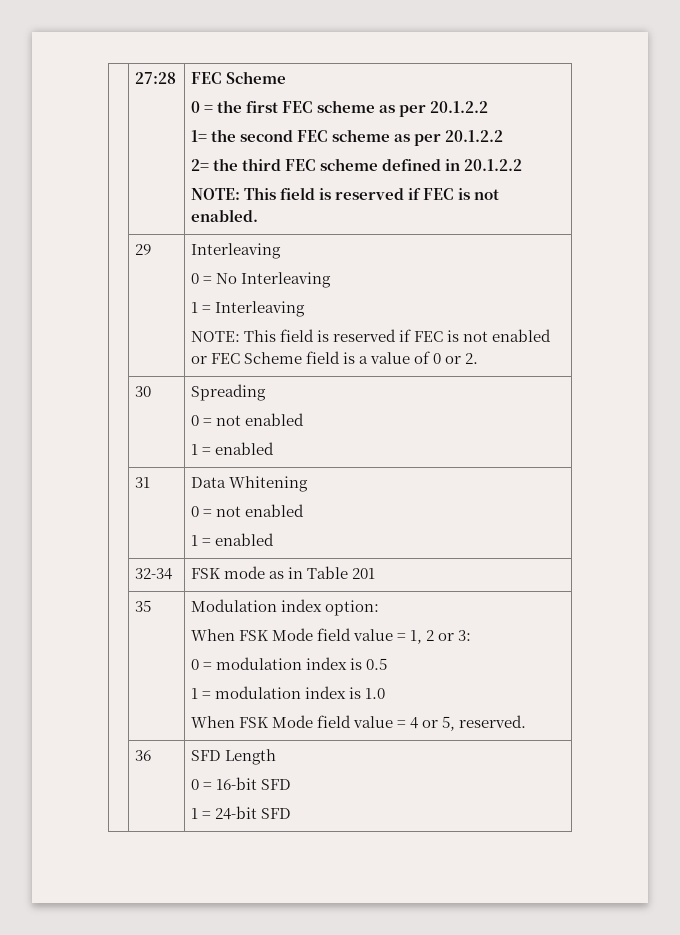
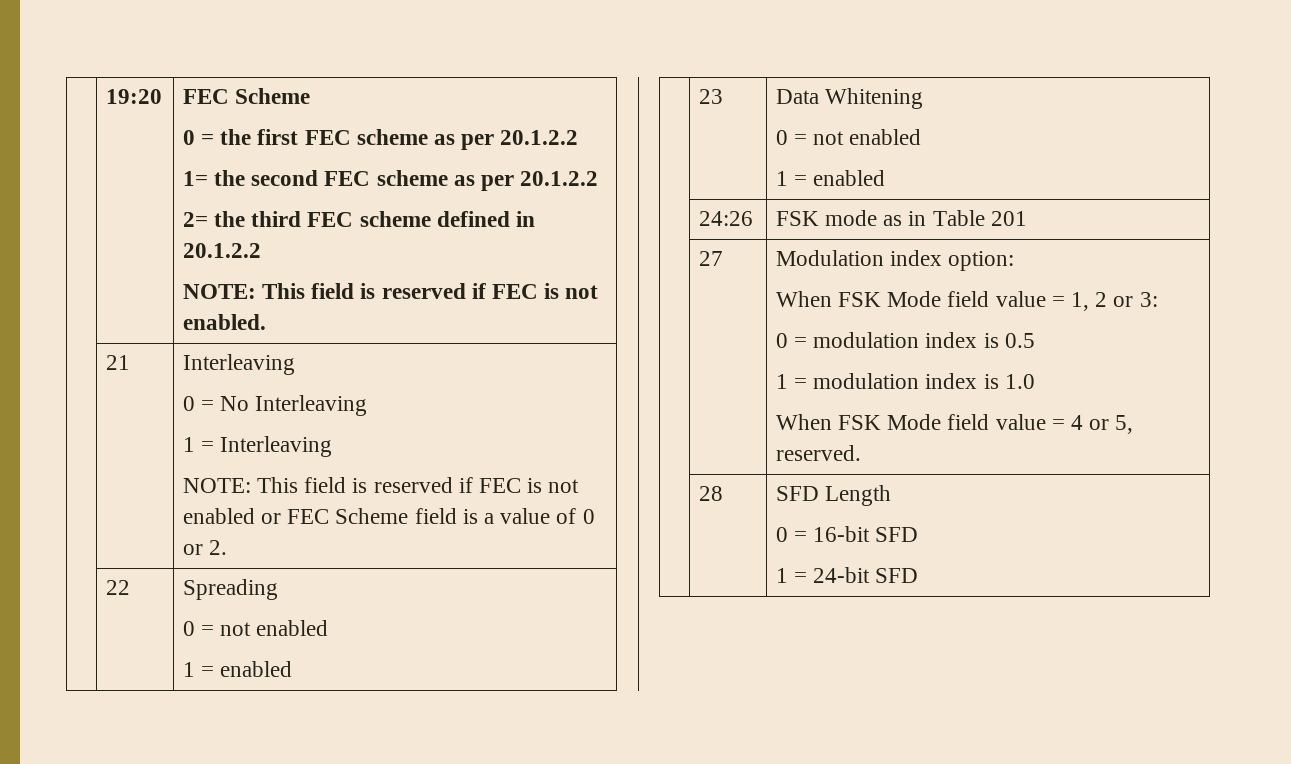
[134,72,176,84] | 27:28 -> [105,89,162,104] | 19:20
[134,244,151,255] 29 -> [105,355,130,370] 21
[134,386,151,397] 30 -> [105,580,130,595] 22
[134,477,150,488] 31 -> [698,89,723,104] 23
[134,568,172,580] 32-34 -> [698,211,753,226] 24:26
[134,600,151,612] 35 -> [698,251,723,266] 27
[134,750,151,761] 36 -> [698,486,723,501] 28

